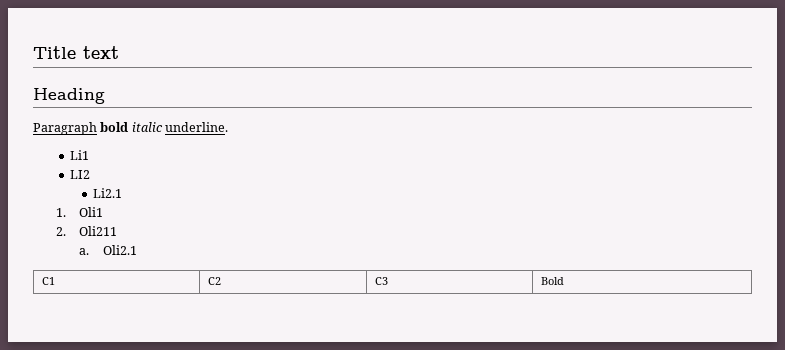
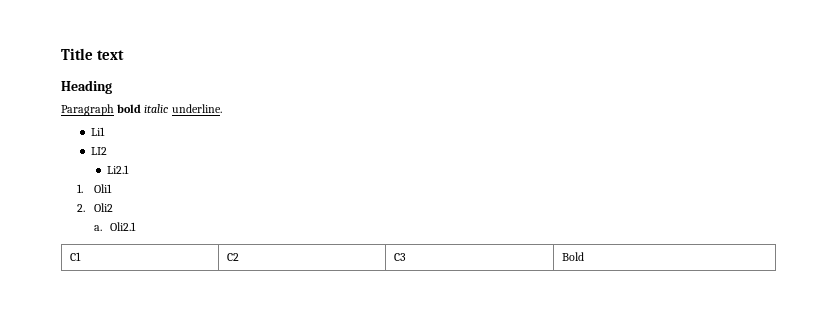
[79,226,118,236] Oli211 -> [93,203,113,212] Oli2

